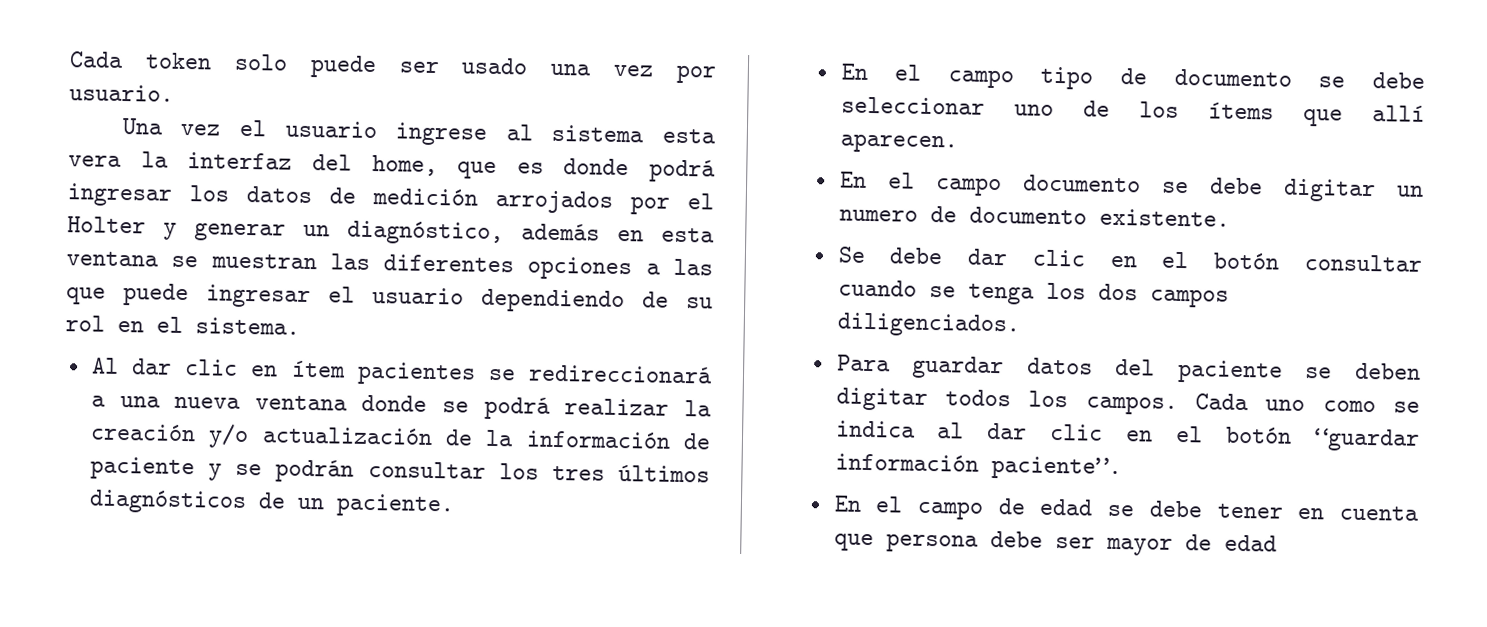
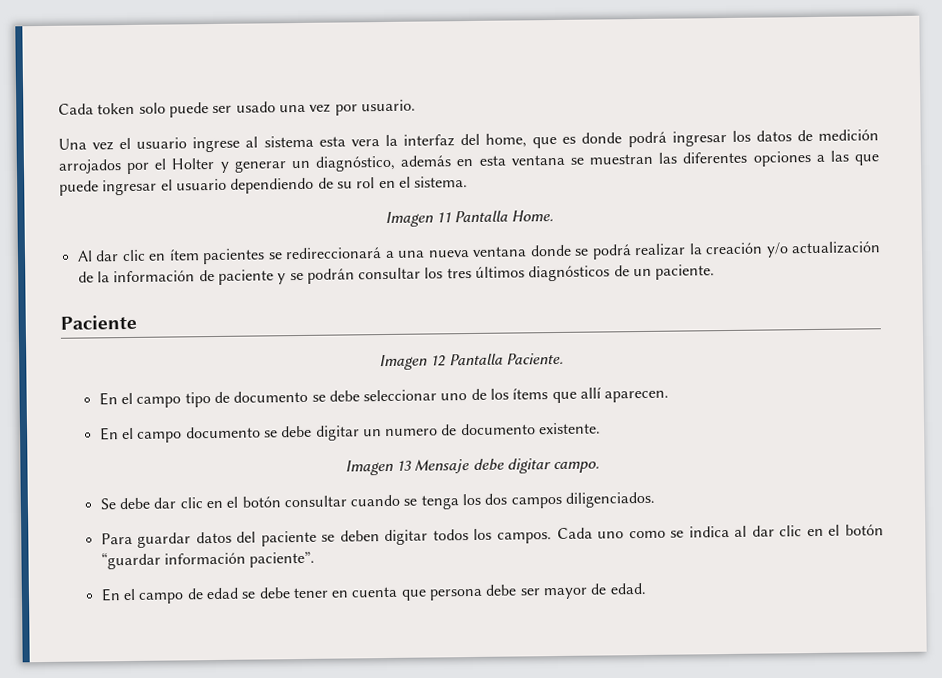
(300, 326) none -> [384,210,555,228] // Imagen 11 Pantalla Home.
(455, 505) none -> [60,314,137,330] [379,352,564,371] // Paciente // Imagen 12 Pantalla Paciente.
(1230, 217) none -> [344,458,601,476] // Imagen 13 Mensaje debe digitar campo.
[1223,534,1277,552] edad -> [609,582,646,595] edad.

